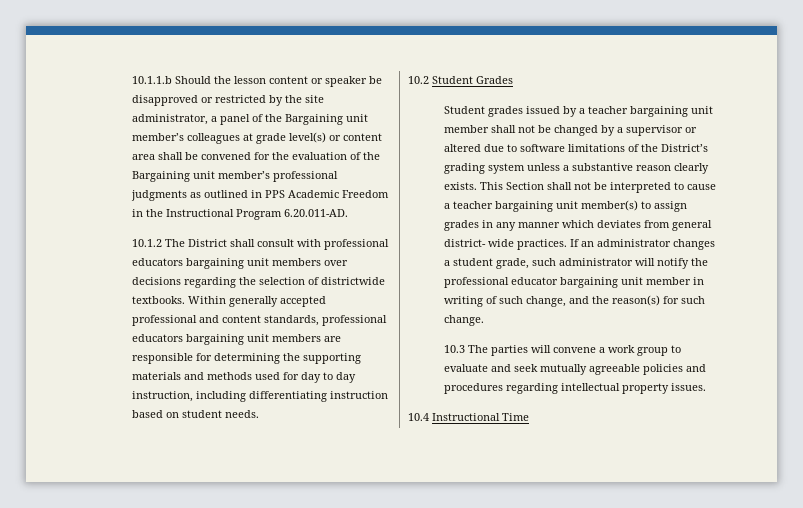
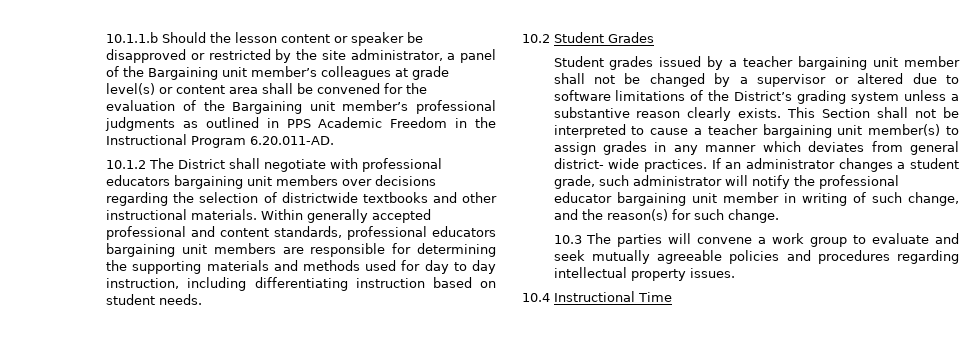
[256,239,294,247] consult -> [264,159,327,172] negotiate
[131,296,185,304] textbooks. -> [362,192,498,203] [106,209,258,220] textbooks and other instructional materials.

